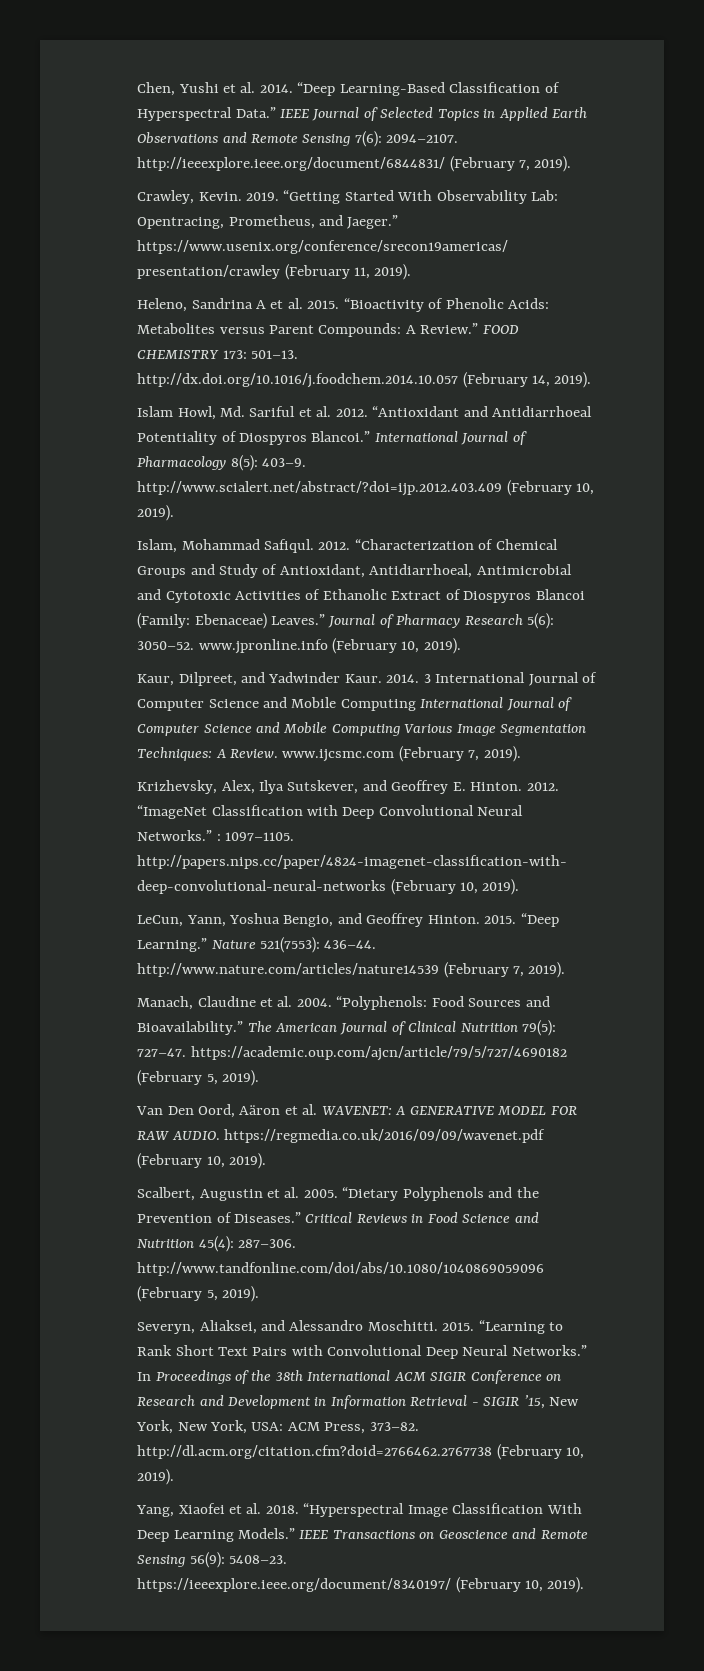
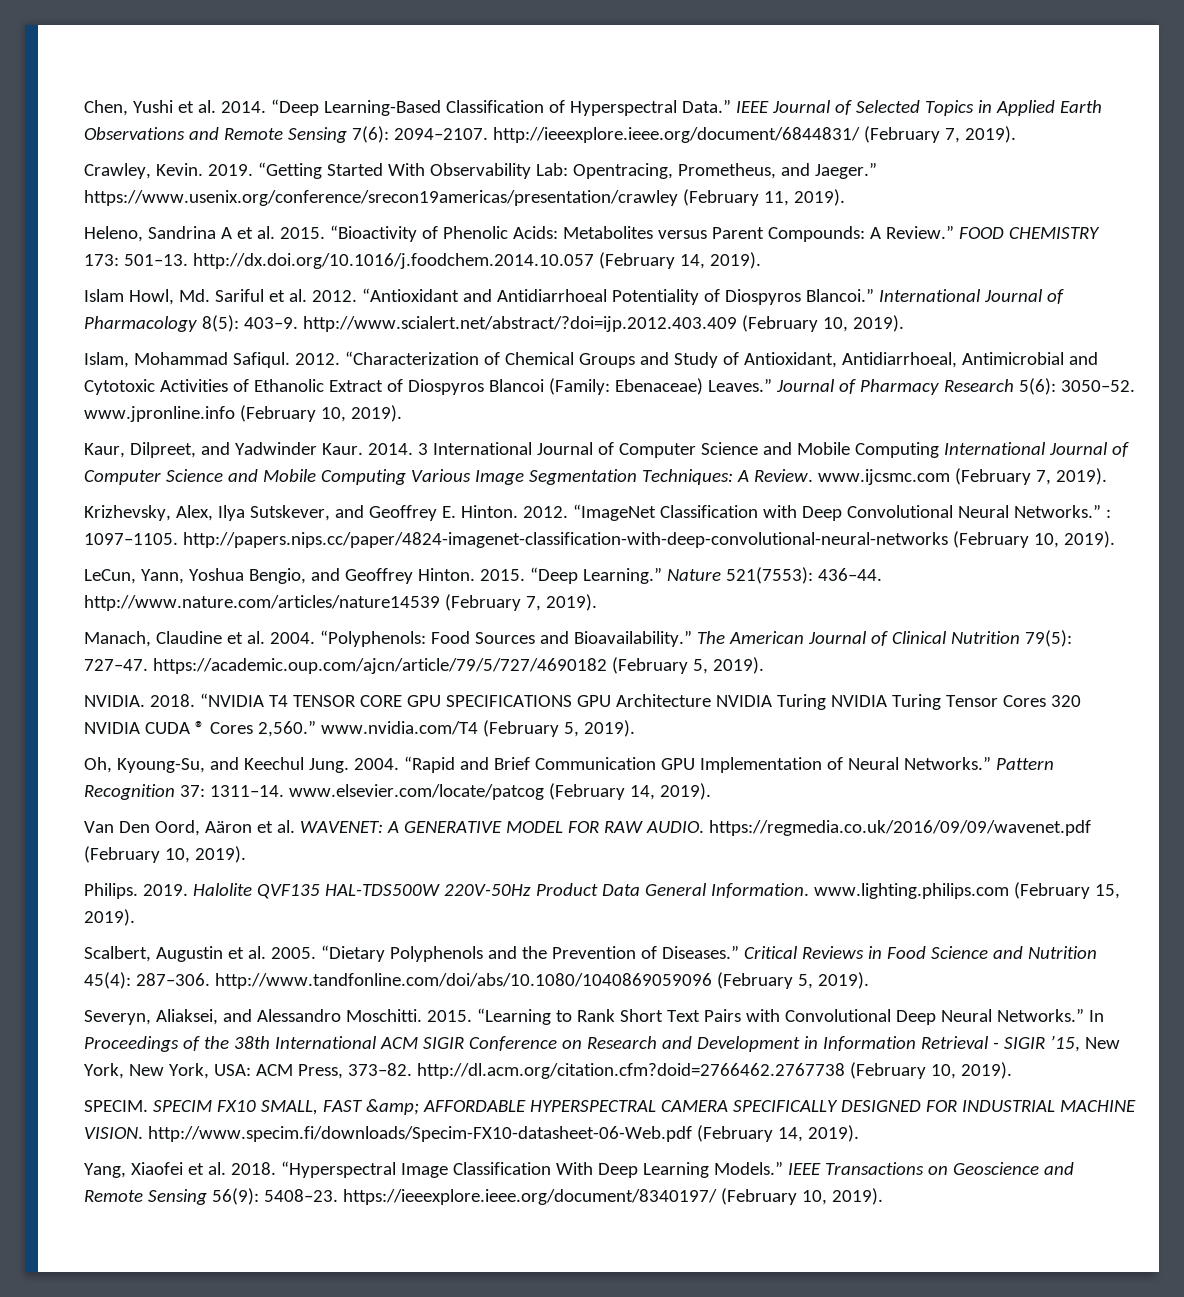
(260, 1078) none -> [83,693,1081,710] [83,720,635,737] [83,756,1054,773] [83,783,711,800] // NVIDIA. 2018. “NVIDIA T4 TENSOR CORE GPU SPECIFICATIONS GPU Architecture NVIDIA Turing NVIDIA Turing Tensor Cores 320 NVIDIA CUDA ® Cores 2,560.” www.nvidia.com/T4 (February 5, 2019). // Oh, Kyoung-Su, and Keechul Jung. 2004. “Rapid and Brief Communication GPU Implementation of Neural Networks.” Pattern Recognition 37: 1311–14. www.elsevier.com/locate/patcog (February 14, 2019).
(267, 1161) none -> [83,882,1120,899] [83,909,135,926] // Philips. 2019. Halolite QVF135 HAL-TDS500W 220V-50Hz Product Data General Information. www.lighting.philips.com (February 15, 2019).
(175, 1477) none -> [83,1099,1136,1115] [83,1125,859,1142] // SPECIM. SPECIM FX10 SMALL, FAST &amp; AFFORDABLE HYPERSPECTRAL CAMERA SPECIFICALLY DESIGNED FOR INDUSTRIAL MACHINE VISION. http://www.specim.fi/downloads/Specim-FX10-datasheet-06-Web.pdf (February 14, 2019).

